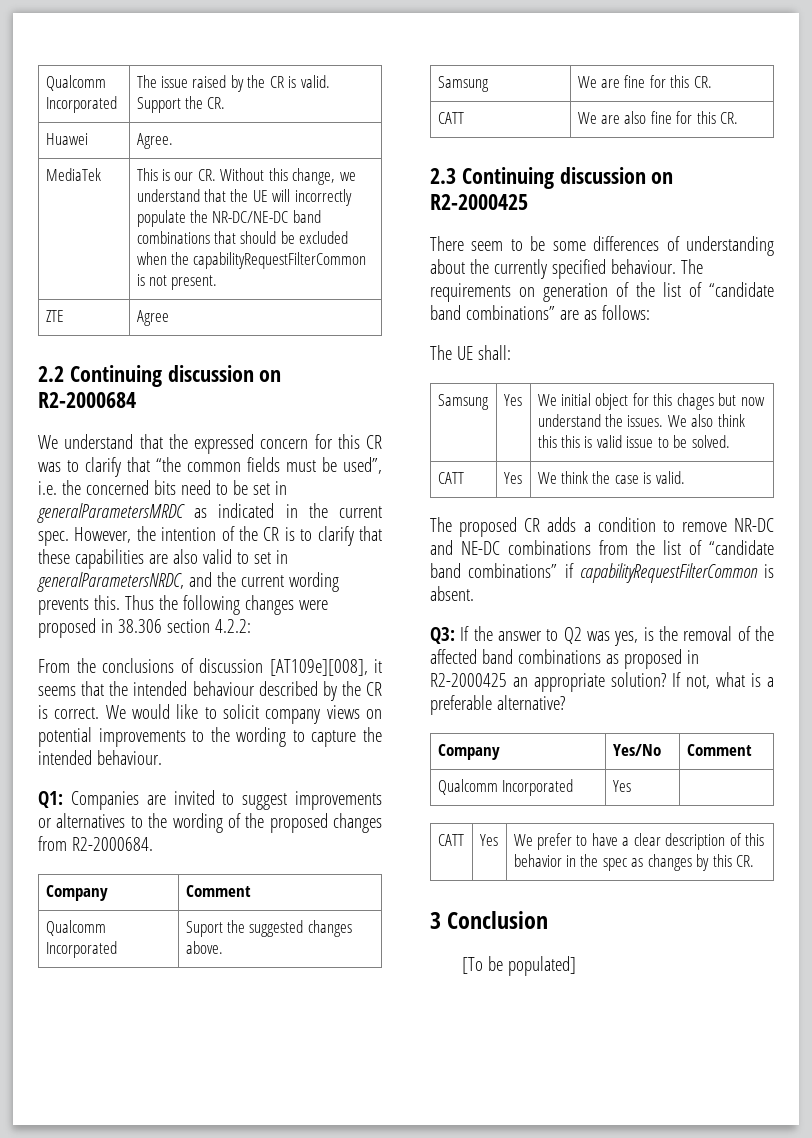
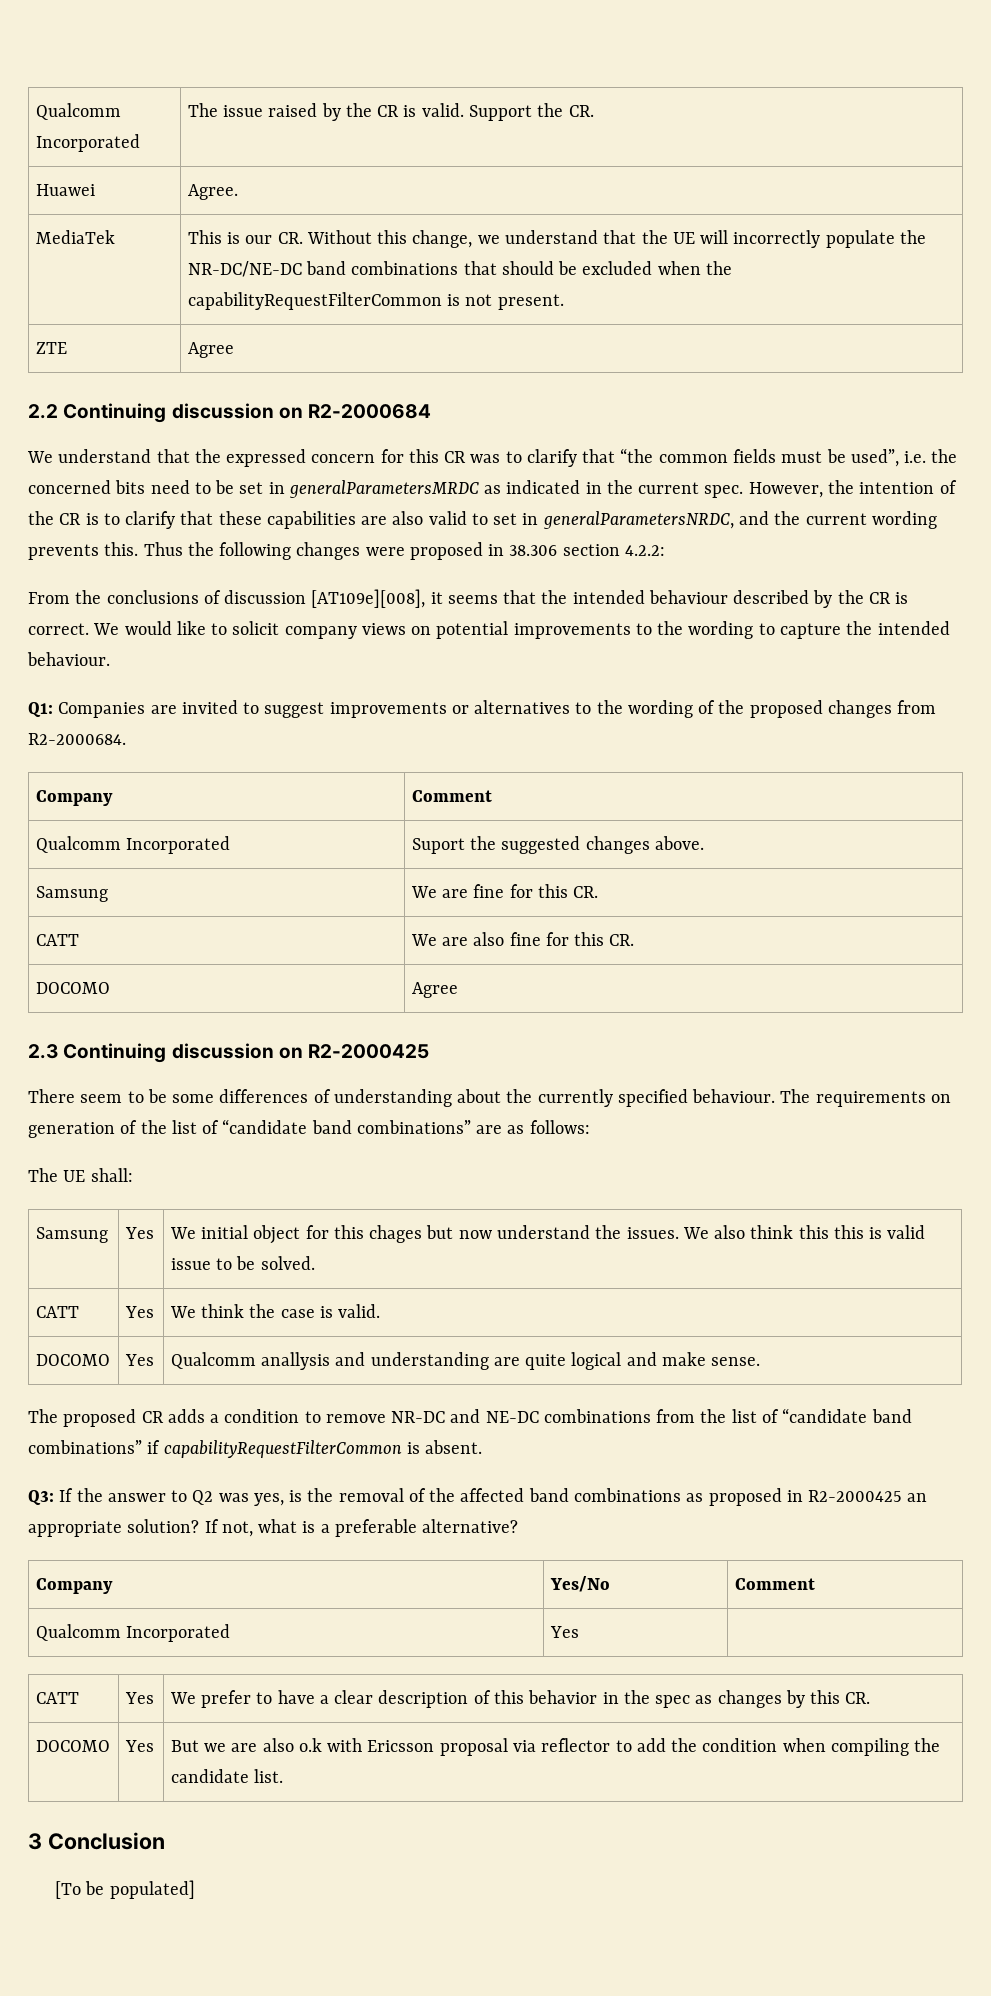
(739, 118) none -> [35,982,110,994] [411,982,458,998] // DOCOMO | Agree
(685, 477) none -> [35,1354,110,1366] [124,1354,154,1366] [170,1352,761,1370] // DOCOMO | Yes | Qualcomm anallysis and understanding are quite logical and make sense.
(755, 861) none -> [35,1740,110,1752] [124,1740,154,1752] [170,1738,941,1756] [170,1769,284,1783] // DOCOMO | Yes | But we are also o.k with Ericsson proposal via reflector to add the condition when compiling the candidate list.

